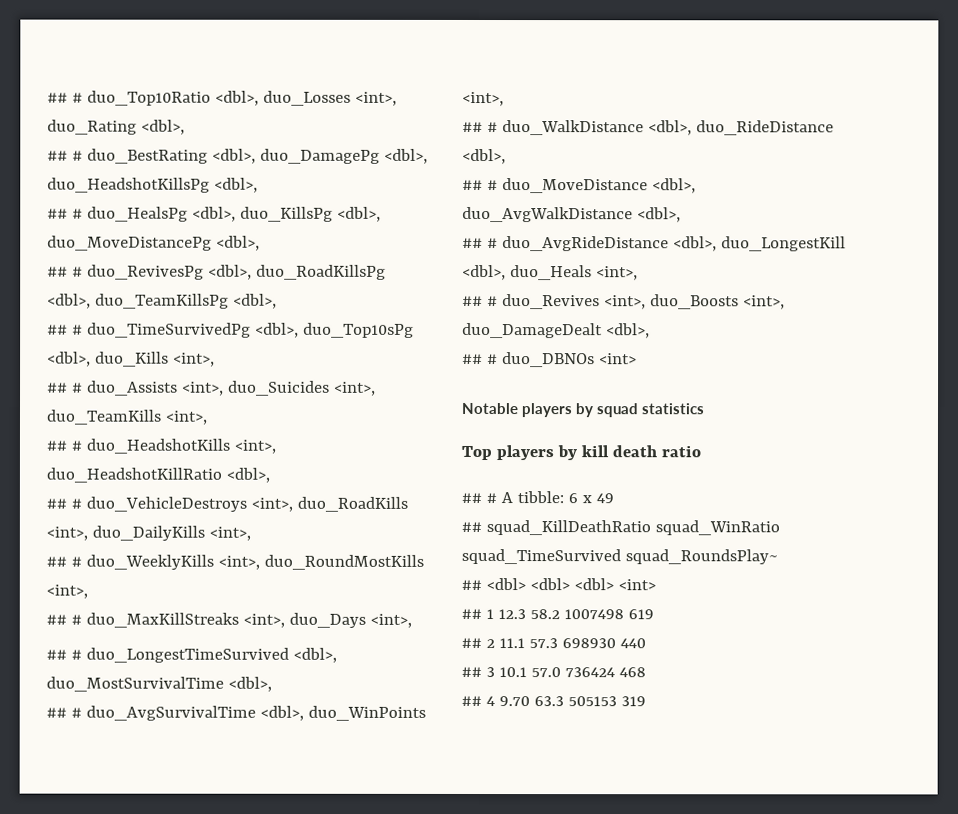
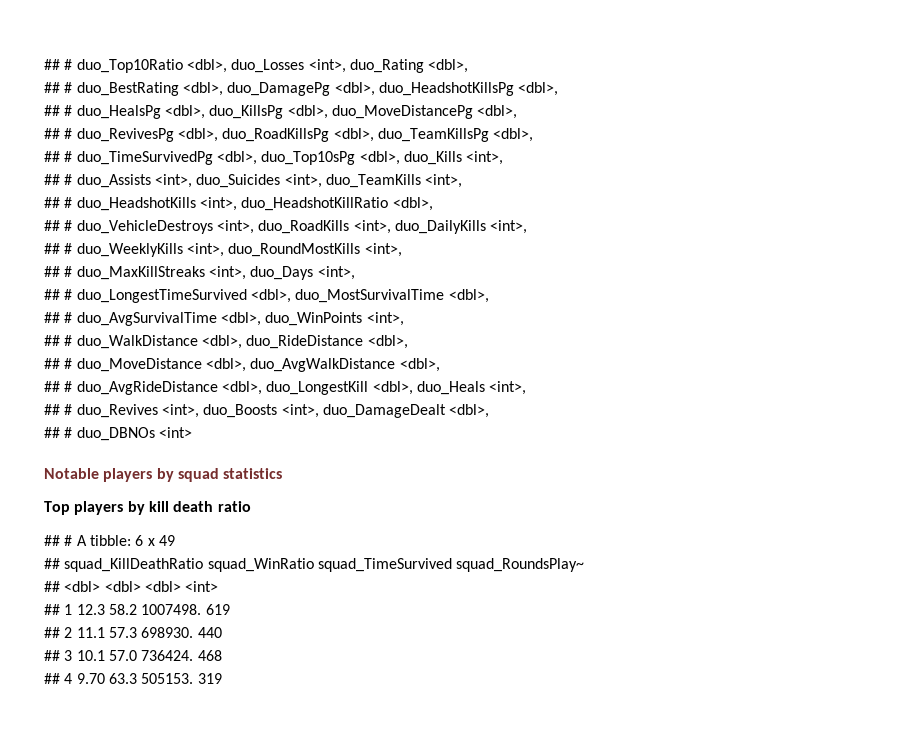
[563,609,624,620] 1007498 -> [141,604,202,615] 1007498.
[561,638,616,649] 698930 -> [141,627,194,638] 698930.
[564,667,615,678] 736424 -> [141,650,194,661] 736424.
[567,696,617,707] 505153 -> [141,673,194,684] 505153.

